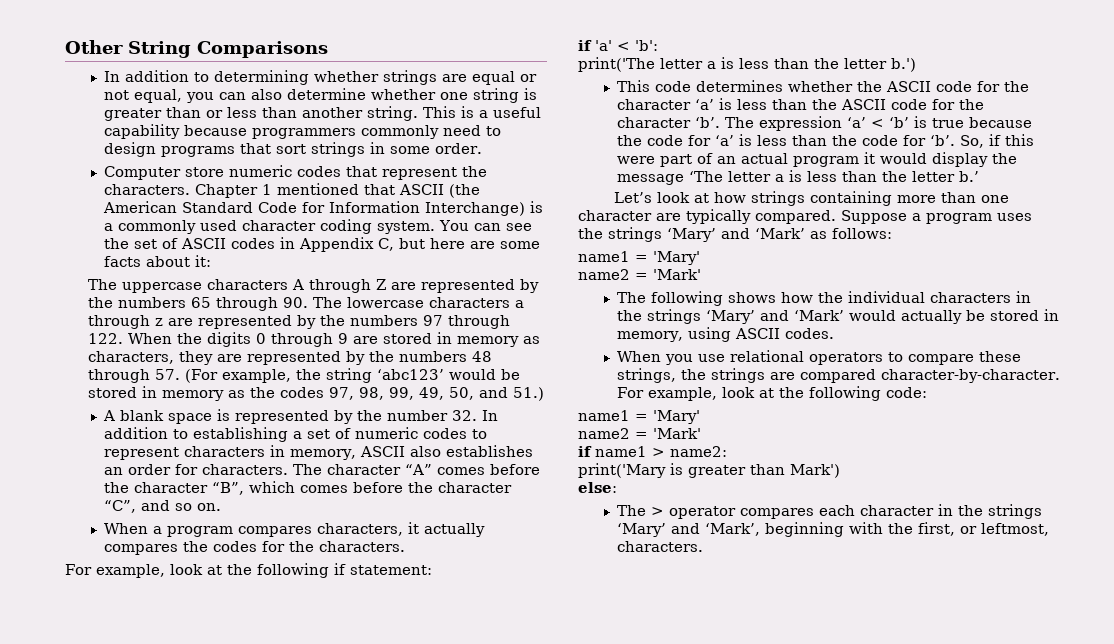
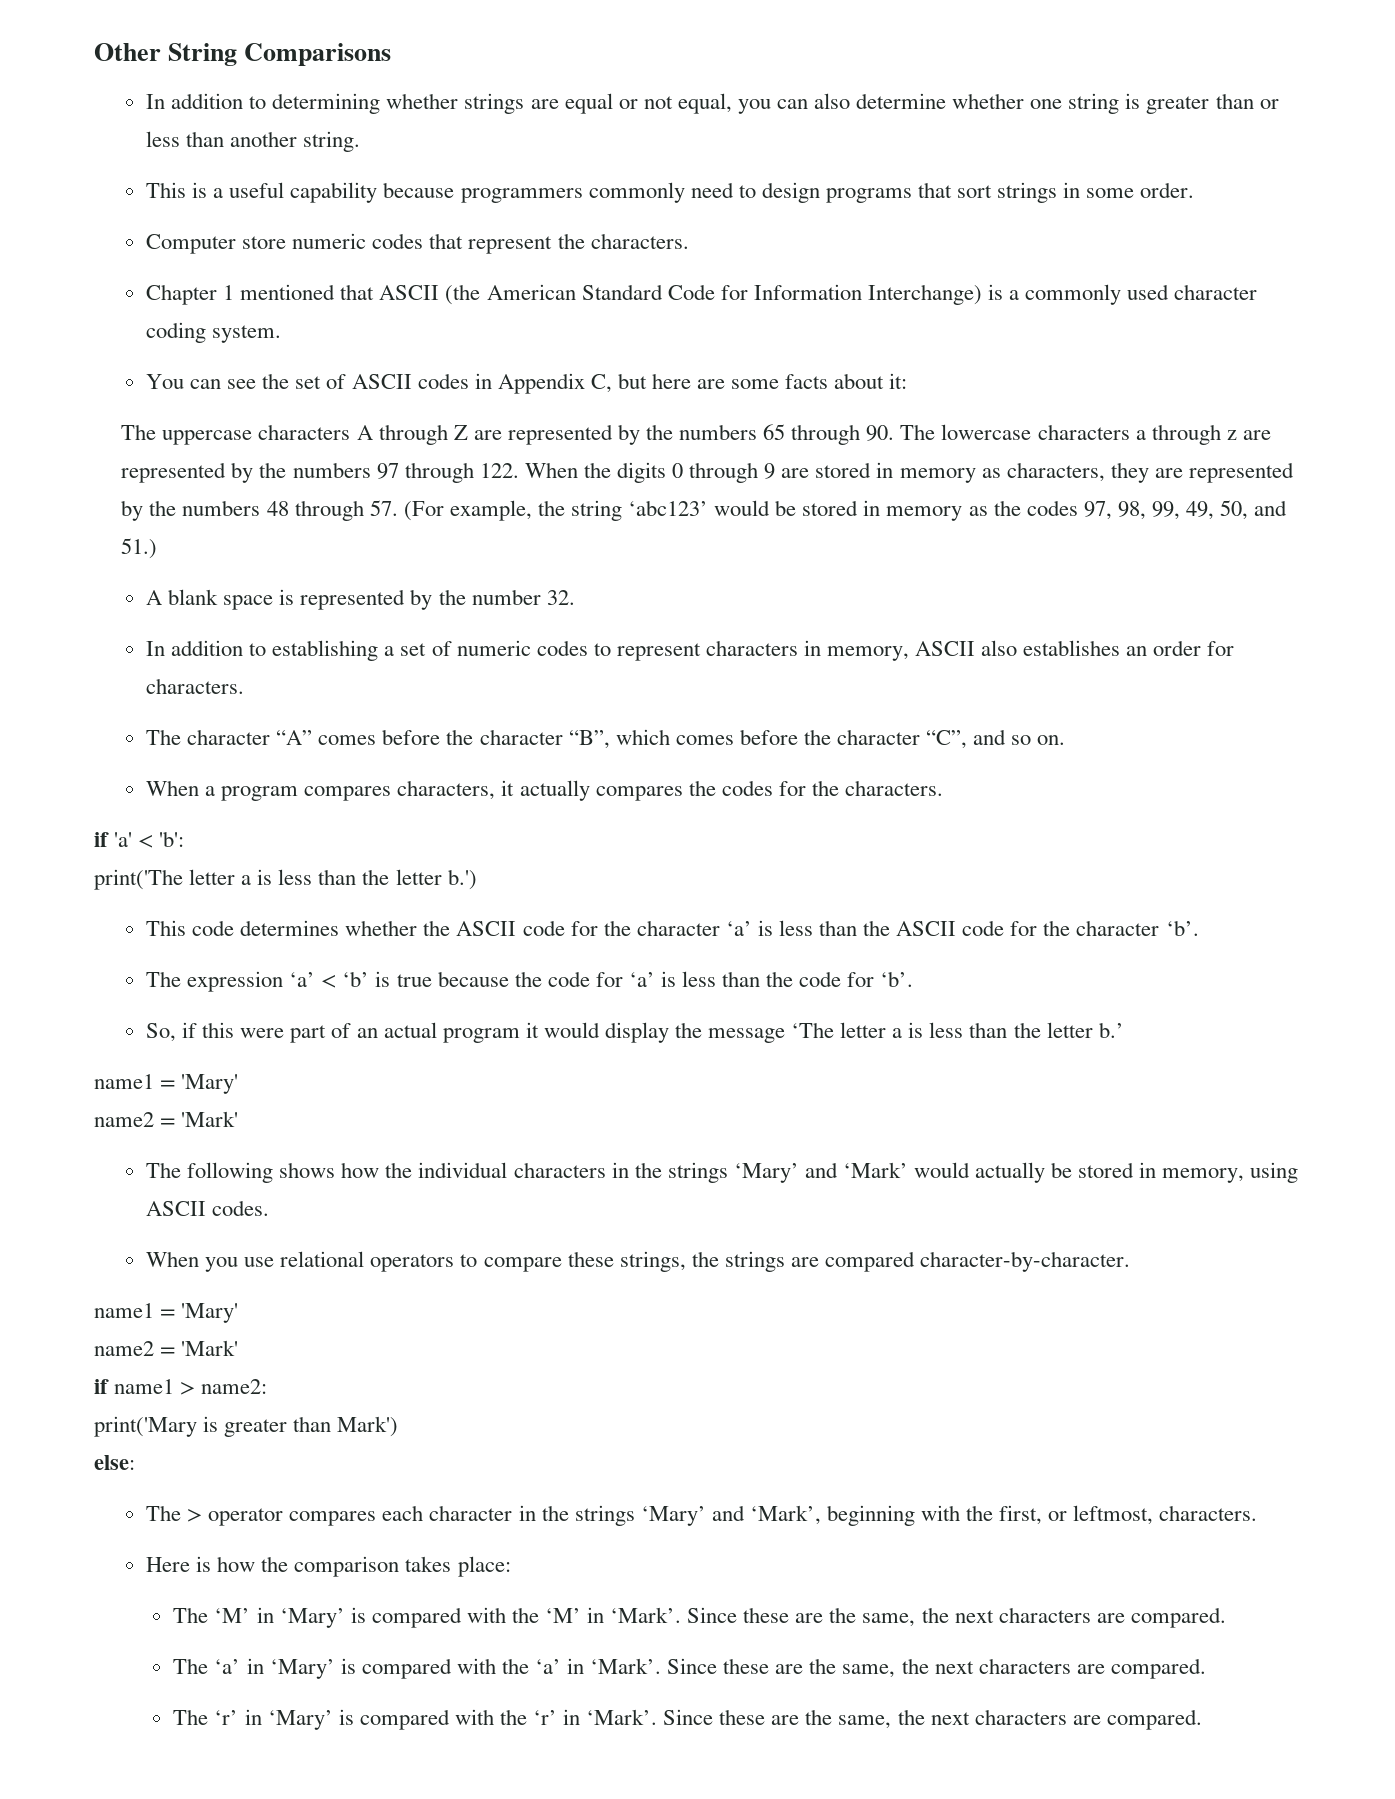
(418, 113) none -> (361, 141) //
(190, 189) none -> (689, 241) //
(435, 227) none -> (282, 334) //
(477, 415) none -> (575, 597) //
(288, 469) none -> (245, 686) //
[65,563,432,578] // For example, look at the following if statement: -> (943, 788) none
(720, 122) none -> (1199, 928) //
(955, 140) none -> (914, 979) //
[614,191,1010,206] [578,209,1032,224] [578,227,892,242] // Let’s look at how strings containing more than one character are typically compared. Suppose a program uses the strings ‘Mary’ and ‘Mark’ as follows: -> (1124, 1030) none
[616,386,927,401] For example, look at the following code: -> (1131, 1261) none
(703, 546) none -> [146,1556,511,1577] [173,1607,1226,1628] [173,1658,1206,1679] [173,1709,1202,1730] // Here is how the comparison takes place: // The ‘M’ in ‘Mary’ is compared with the ‘M’ in ‘Mark’. Since these are the same, the next characters are compared. // The ‘a’ in ‘Mary’ is compared with the ‘a’ in ‘Mark’. Since these are the same, the next characters are compared. // The ‘r’ in ‘Mary’ is compared with the ‘r’ in ‘Mark’. Since these are the same, the next characters are compared.

